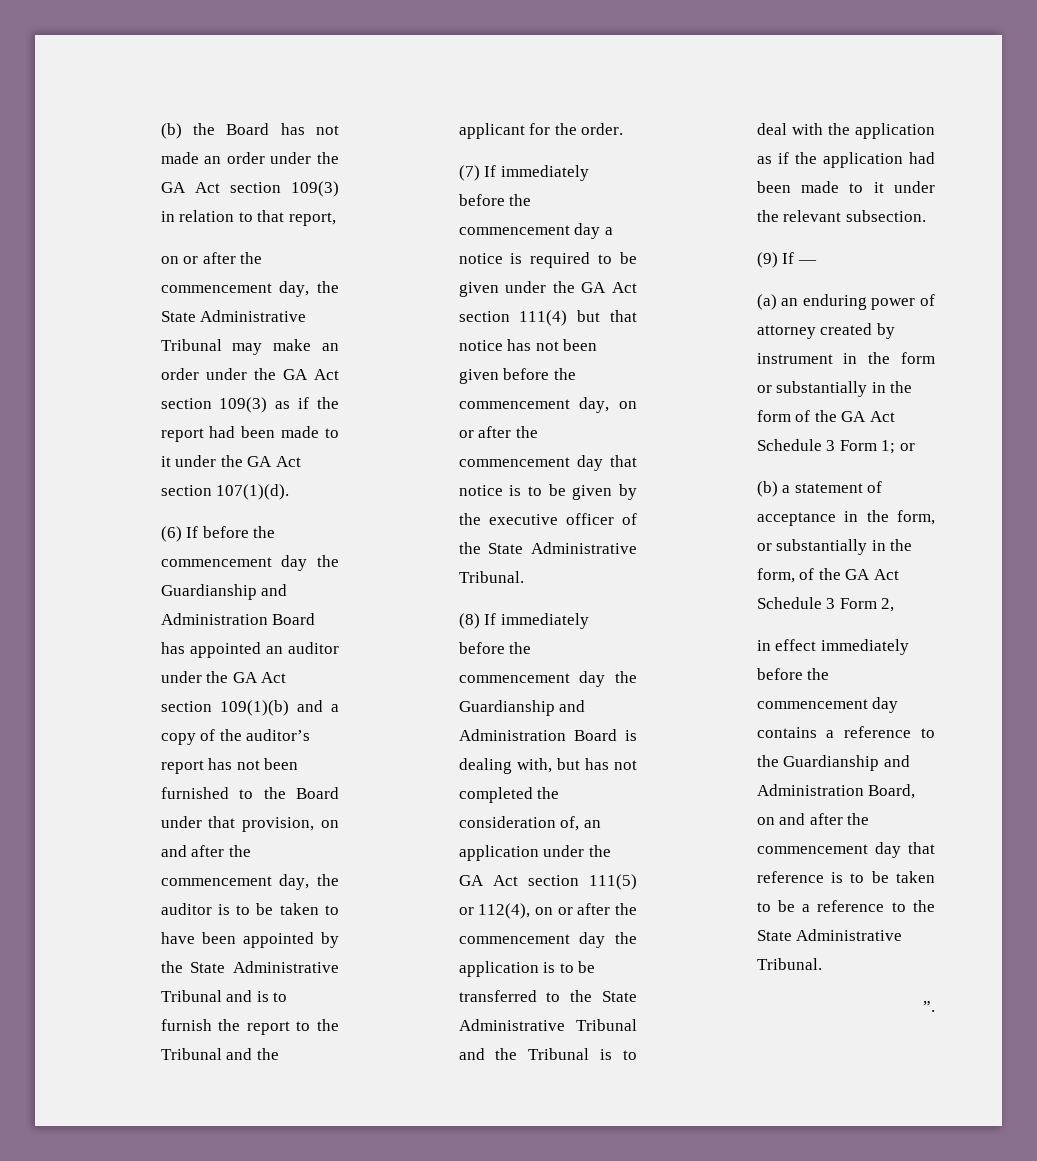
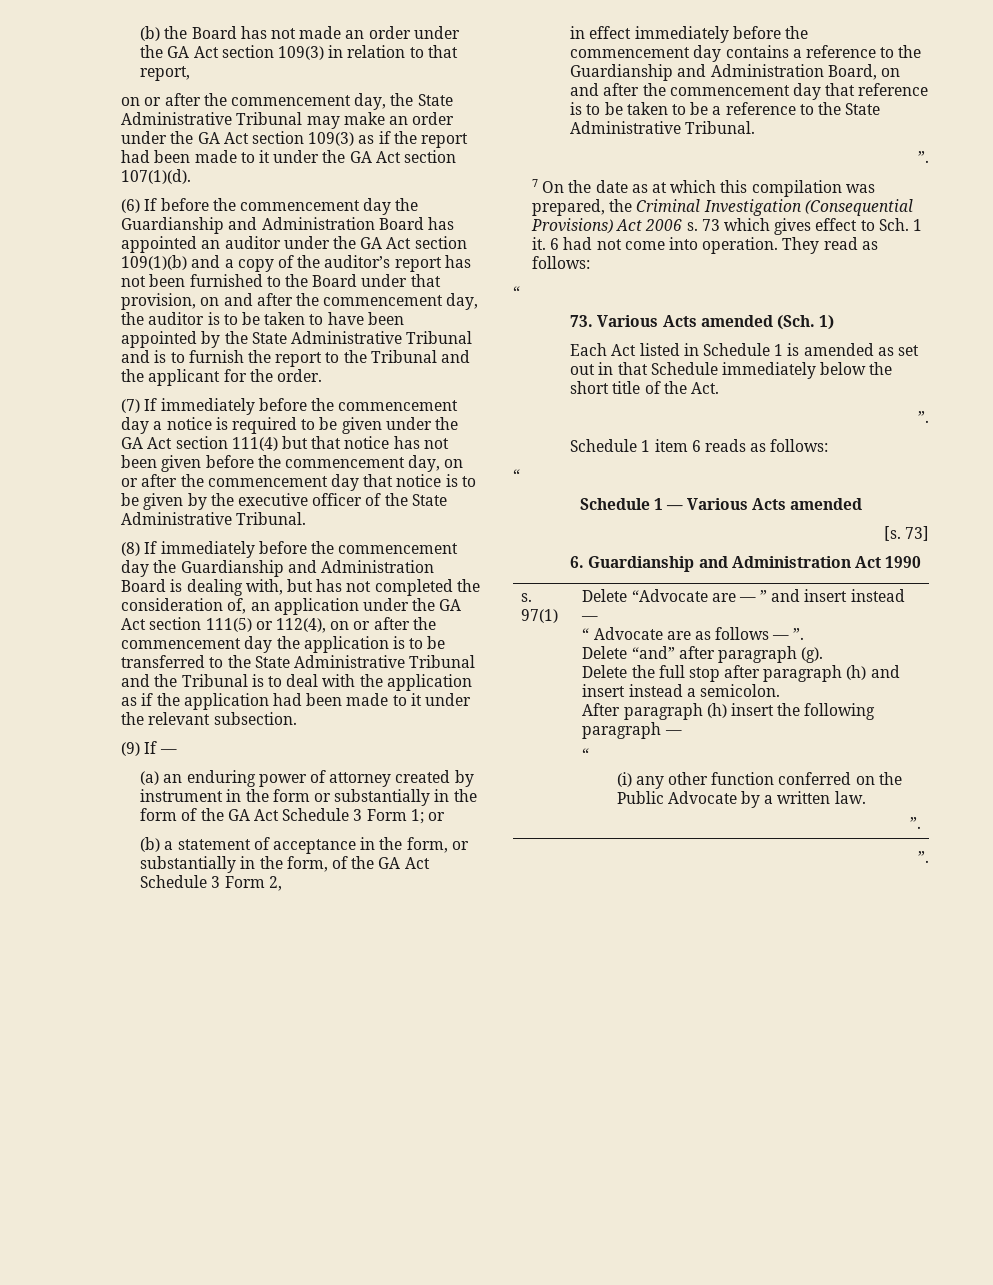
(935, 1006) none -> [532,179,875,197] [532,199,913,216] [531,218,922,235] [532,237,878,254] [532,256,591,269] [513,286,520,298] [570,315,835,330] [570,343,919,356] [570,362,893,379] [570,381,719,394] [918,411,929,423] [570,439,829,452] [513,469,520,481] [579,498,863,510] [883,526,929,541] [570,556,922,572] [521,593,533,602] [521,609,559,623] [582,589,905,602] [581,616,599,621] [582,627,805,640] [582,646,824,663] [582,665,900,682] [582,684,780,697] [582,703,876,720] [582,722,682,739] [582,748,590,760] [616,772,902,789] [616,791,866,808] [909,817,921,829] [918,851,929,863] // 7 On the date as at which this compilation was prepared, the Criminal Investigation (Consequential Provisions) Act 2006 s. 73 which gives effect to Sch. 1 it. 6 had not come into operation. They read as follows: // “ // 73. Various Acts amended (Sch. 1) // Each Act listed in Schedule 1 is amended as set out in that Schedule immediately below the short title of the Act. // ”. // Schedule 1 item 6 reads as follows: // “ // Schedule 1 — Various Acts amended // [s. 73] // 6. Guardianship and Administration Act 1990 // s. 97(1) | Delete “Advocate are — ” and insert instead — // “ Advocate are as follows — ”. // Delete “and” after paragraph (g). // Delete the full stop after paragraph (h) and insert instead a semicolon. // After paragraph (h) insert the following paragraph — // “ // (i) any other function conferred on the Public Advocate by a written law. // ”. // ”.

